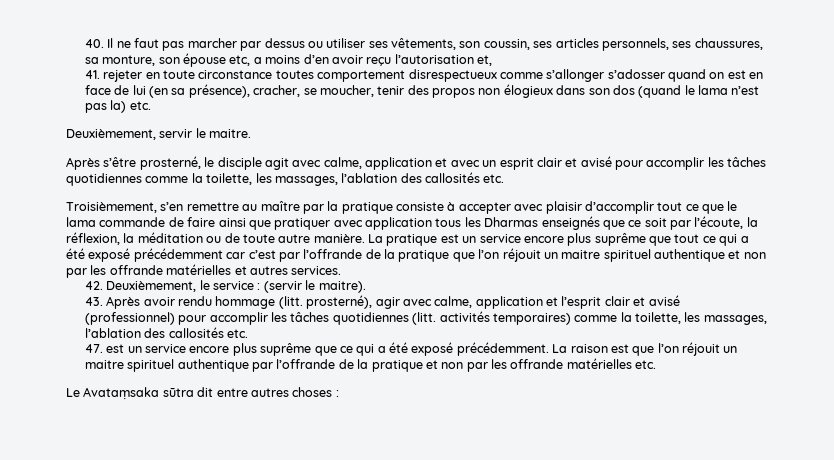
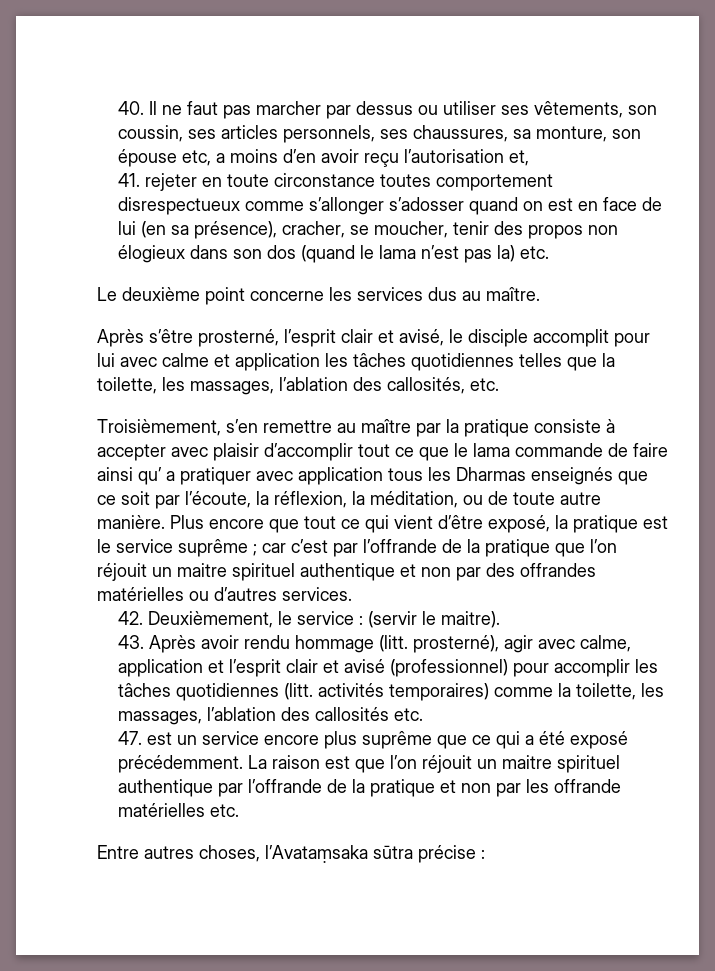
[66,128,252,140] [66,156,767,170] [66,172,480,186] Deuxièmement, servir le maitre. // Après s’être prosterné, le disciple agit avec calme, application et avec un esprit clair et avisé pour accomplir les tâches quotidiennes comme la toilette, les massages, l’ablation des callosités -> [97,287,540,305] [97,329,650,347] [97,353,615,371] [97,377,465,395] Le deuxième point concerne les services dus au maître. // Après s’être prosterné, l’esprit clair et avisé, le disciple accomplit pour lui avec calme et application les tâches quotidiennes telles que la toilette, les massages, l’ablation des callosités,
[248,220,271,230] que -> [138,467,175,485] qu’ a
[137,232,203,243] méditation -> [370,491,458,508] méditation,
[368,233,749,246] [66,248,223,262] La pratique est un service encore plus suprême que tout ce qui a été exposé précédemment -> [170,515,668,533] [97,539,257,557] Plus encore que tout ce qui vient d’être exposé, la pratique est le service suprême ;
[90,264,288,275] les offrande matérielles et autres -> [486,563,596,577] [97,587,277,601] des offrandes matérielles ou d’autres
[66,387,333,400] Le Avataṃsaka sūtra dit entre autres choses -> [97,845,476,863] Entre autres choses, l’Avataṃsaka sūtra précise

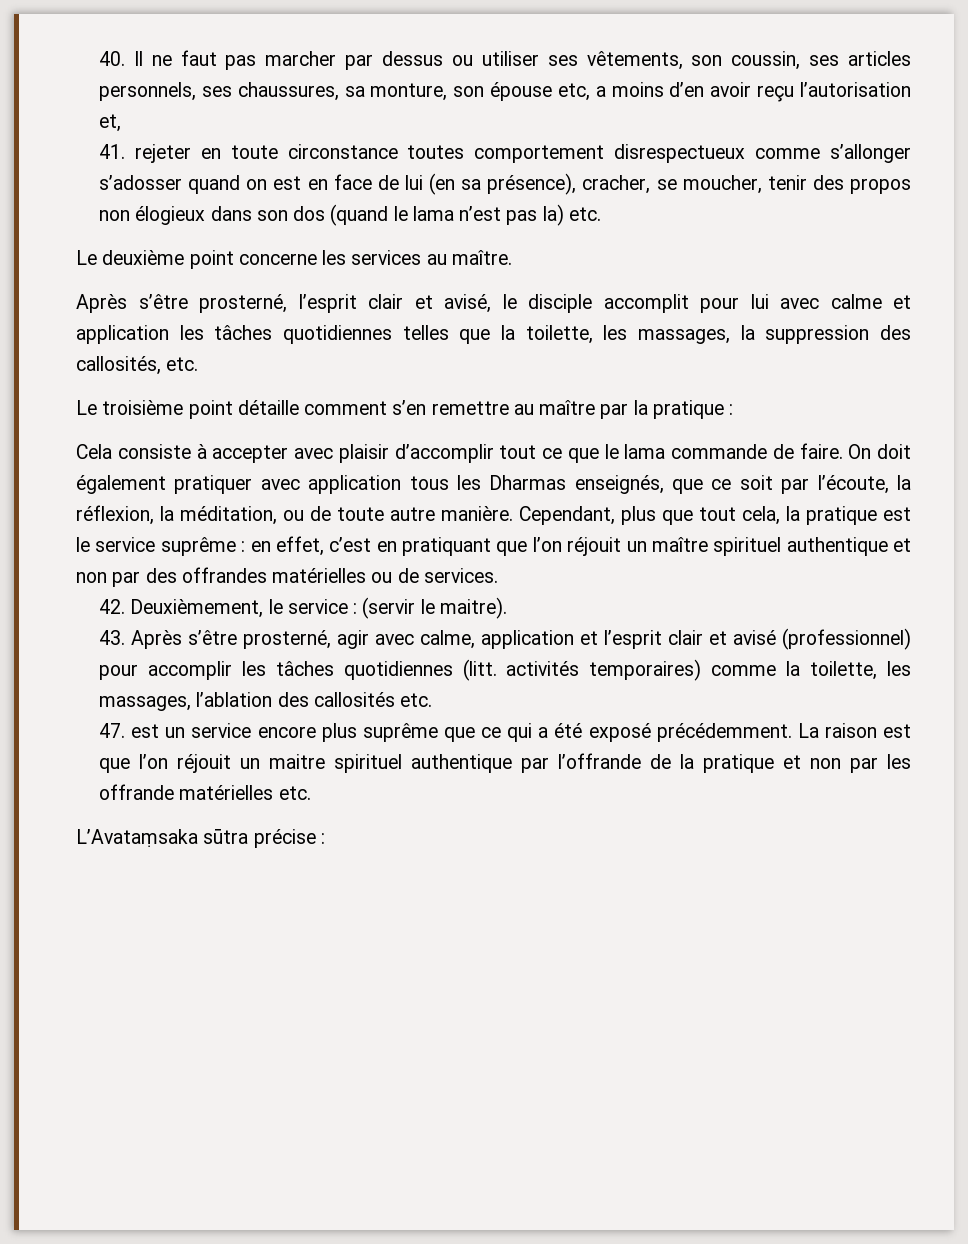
[428,287,457,301] dus -> (422, 257) none
[279,377,348,391] l’ablation -> [740,325,870,344] la suppression
[97,419,221,436] Troisièmement, -> [76,400,388,419] Le troisième point détaille comment
(529, 428) none -> [729,404,734,415] [76,444,112,459] : // Cela
[633,443,668,457] [97,467,175,485] faire ainsi qu’ a -> [799,443,911,459] [76,475,166,494] faire. On doit également
[531,467,613,485] enseignés -> [574,475,664,494] enseignés,
[170,515,550,533] Plus encore que tout ce qui vient d’être exposé, -> [519,506,780,525] Cependant, plus que tout cela,
[253,539,617,557] [97,563,227,581] ; car c’est par l’offrande de la pratique que l’on réjouit un maitre -> [241,536,708,556] : en effet, c’est en pratiquant que l’on réjouit un maître
[214,587,277,601] d’autres -> [397,568,419,583] de
[201,635,500,653] avoir rendu hommage (litt. prosterné), -> [188,630,332,649] s’être prosterné,
[97,845,368,863] Entre autres choses, l’Avataṃsaka -> [76,829,198,847] L’Avataṃsaka

